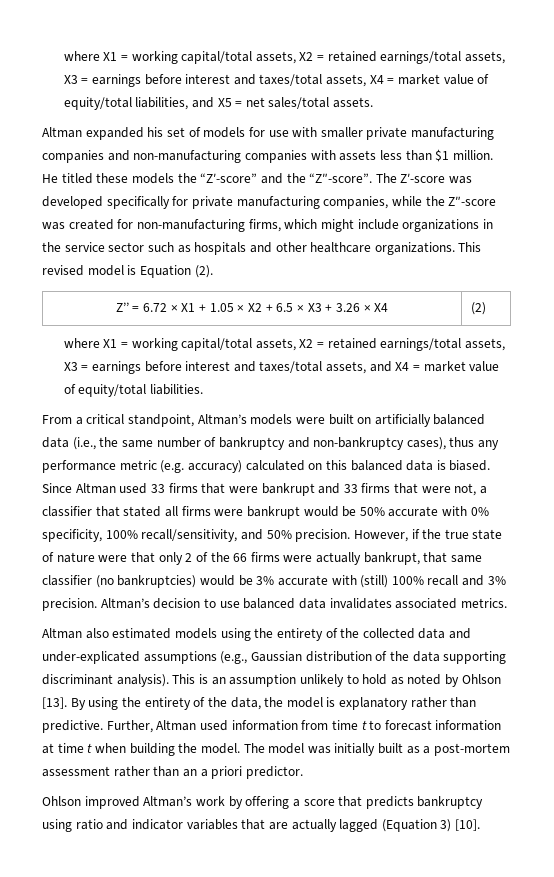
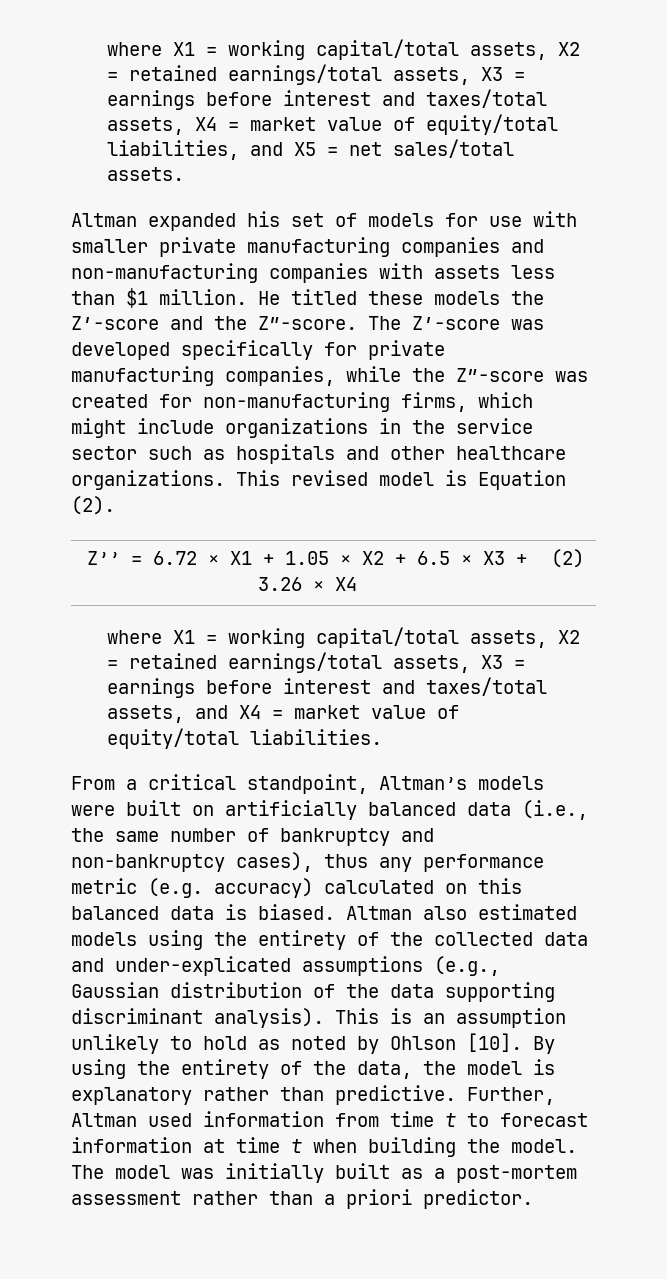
[200,173,258,183] “Z′-score” -> [71,316,159,330] Z′-score
[309,173,373,183] “Z″-score”. -> [258,316,357,330] Z″-score.
[42,483,488,496] [42,506,489,519] [42,529,503,542] [42,552,483,565] [42,575,506,588] [42,598,507,611] Since Altman used 33 firms that were bankrupt and 33 firms that were not, a classifier that stated all firms were bankrupt would be 50% accurate with 0% specificity, 100% recall/sensitivity, and 50% precision. However, if the true state of nature were that only 2 of the 66 firms were actually bankrupt, that same classifier (no bankruptcies) would be 3% accurate with (still) 100% recall and 3% precision. Altman’s decision to use balanced data invalidates associated metrics. // -> (335, 912) none
[42,697,67,709] [13]. -> [467,1033,522,1052] [10].
[182,769,197,777] an -> (313, 1198) none
[42,796,484,809] [42,819,481,832] // Ohlson improved Altman’s work by offering a score that predicts bankruptcy using ratio and indicator variables that are actually lagged (Equation 3) [10]. -> (533, 1199) none

